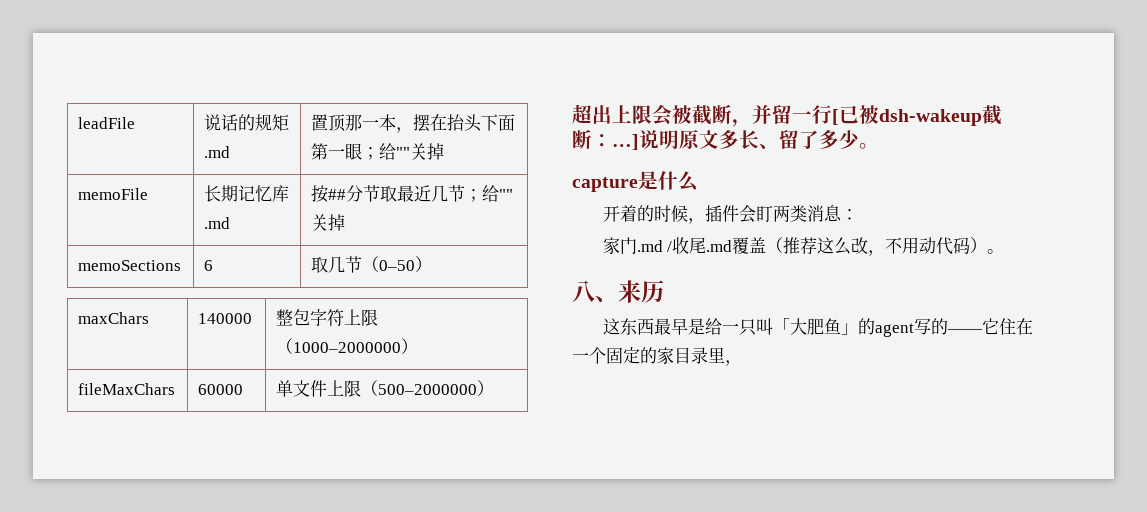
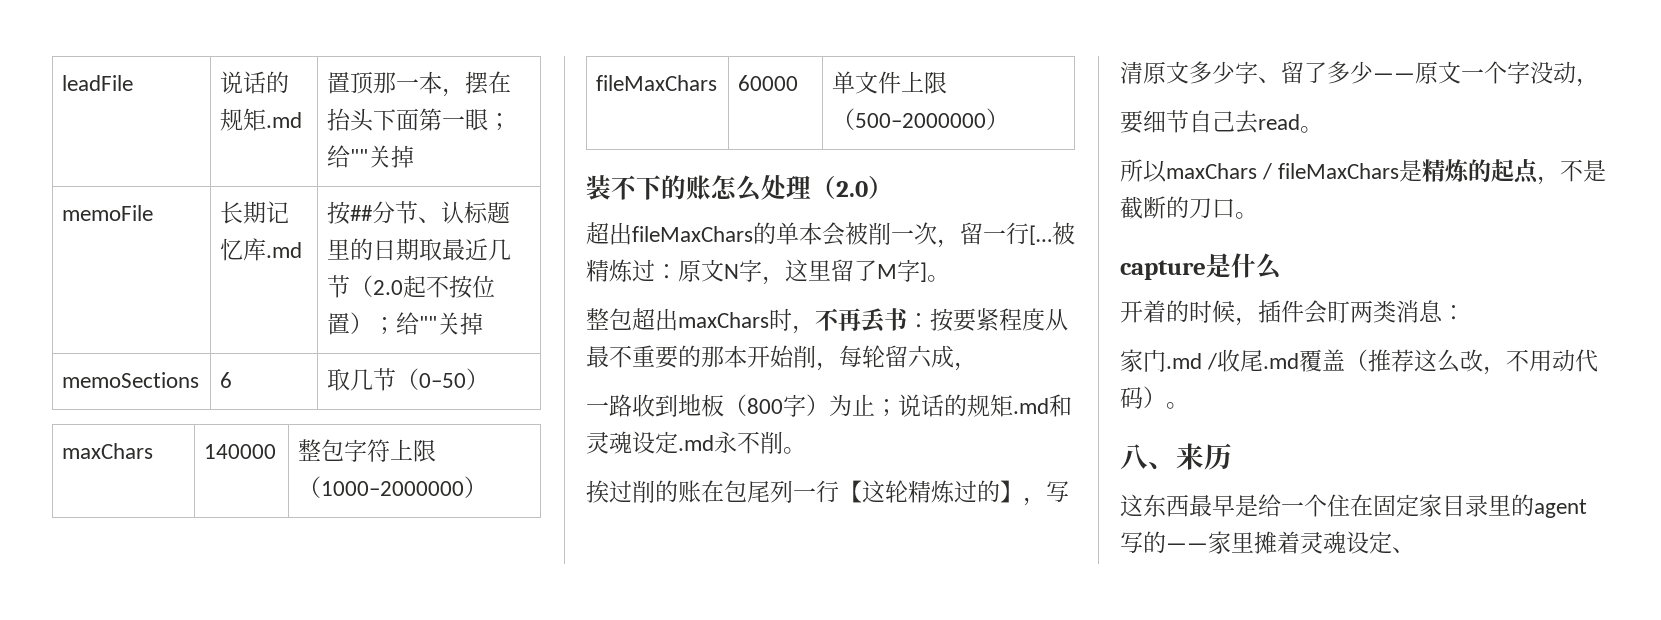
[380,185,466,202] 取最近几节 -> [418,201,511,224] [327,238,512,261] [327,275,496,299] [327,312,374,335] 、认标题里的日期取最近几节（2.0起不按位置）
[572,104,1002,127] [572,129,860,150] 超出上限会被截断，并留一行[已被dsh-wakeup截断：…]说明原文多长、留了多少 -> [586,175,893,202] [586,222,1075,248] [586,259,950,285] [586,308,1068,334] [586,345,977,371] [586,394,1072,417] [586,431,806,454] [586,480,1069,506] [1120,61,1599,87] [1120,110,1323,134] [1120,158,1607,185] [1120,196,1235,219] 装不下的账怎么处理（2.0） // 超出fileMaxChars的单本会被削一次，留一行[…被精炼过：原文N字，这里留了M字]。 // 整包超出maxChars时，不再丢书：按要紧程度从最不重要的那本开始削，每轮留六成， // 一路收到地板（800字）为止；说话的规矩.md和灵魂设定.md永不削。 // 挨过削的账在包尾列一行【这轮精炼过的】，写清原文多少字、留了多少——原文一个字没动， // 要细节自己去read。 // 所以maxChars / fileMaxChars是精炼的起点，不是截断的刀口
[738,318,1033,337] [572,347,742,366] 只叫「大肥鱼」的agent写的——它住在一个固定的家目录里， -> [1304,494,1587,518] [1120,531,1415,554] 个住在固定家目录里的agent写的——家里摊着灵魂设定、

